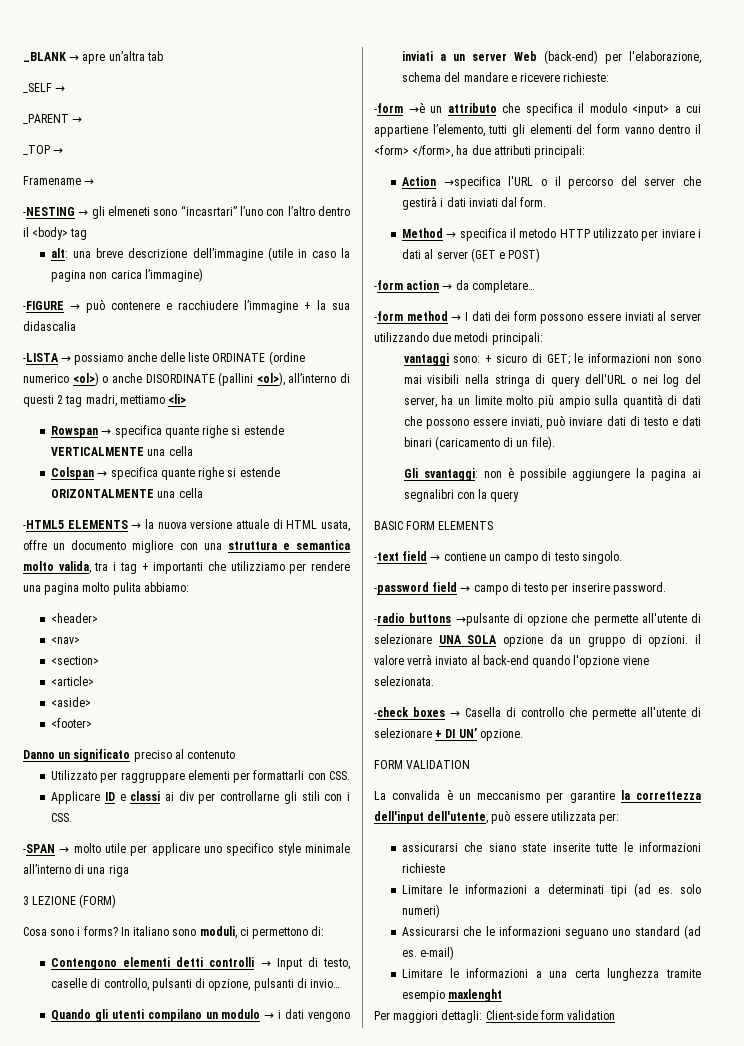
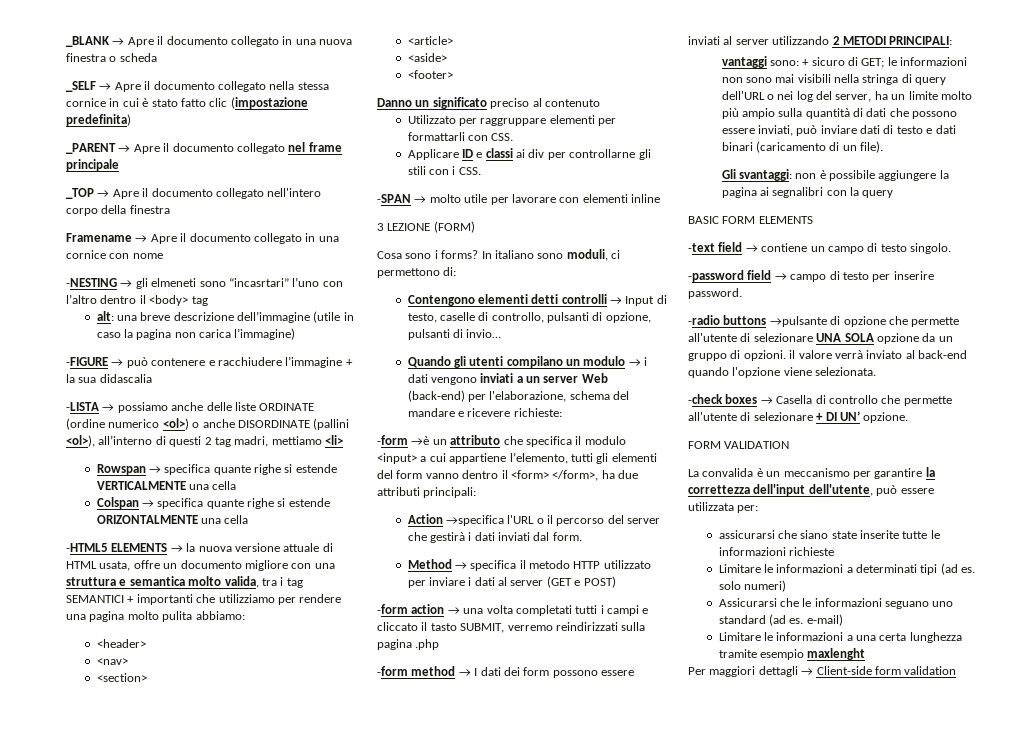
[82,51,163,64] [23,83,66,93] [23,114,83,124] [23,145,64,155] [23,176,95,185] apre un’altra tab // _SELF → // _PARENT → // _TOP → // Framename → -> [127,36,352,47] [66,53,157,62] [66,81,329,92] [66,97,308,109] [66,114,131,126] [66,142,342,154] [66,159,119,171] [66,188,322,199] [66,205,170,216] [66,233,339,244] [66,250,163,259] Apre il documento collegato in una nuova finestra o scheda // _SELF → Apre il documento collegato nella stessa cornice in cui è stato fatto clic (impostazione predefinita) // _PARENT → Apre il documento collegato nel frame principale // _TOP → Apre il documento collegato nell'intero corpo della finestra // Framename → Apre il documento collegato in una cornice con nome
(137, 568) none -> [66,595,124,603] SEMANTICI
[151,843,350,856] [23,864,129,877] applicare uno specifico style minimale all’interno di una riga -> [511,194,660,203] lavorare con elementi inline
[455,280,535,293] da completare… -> [463,605,649,616] [377,622,646,633] [377,639,440,650] una volta completati tutti i campi e cliccato il tasto SUBMIT, verremo reindirizzati sulla pagina .php
[432,332,543,345] due metodi principali: -> [832,36,953,45] 2 METODI PRINCIPALI:
[441,1010,483,1023] dettagli: -> [758,666,814,677] dettagli →

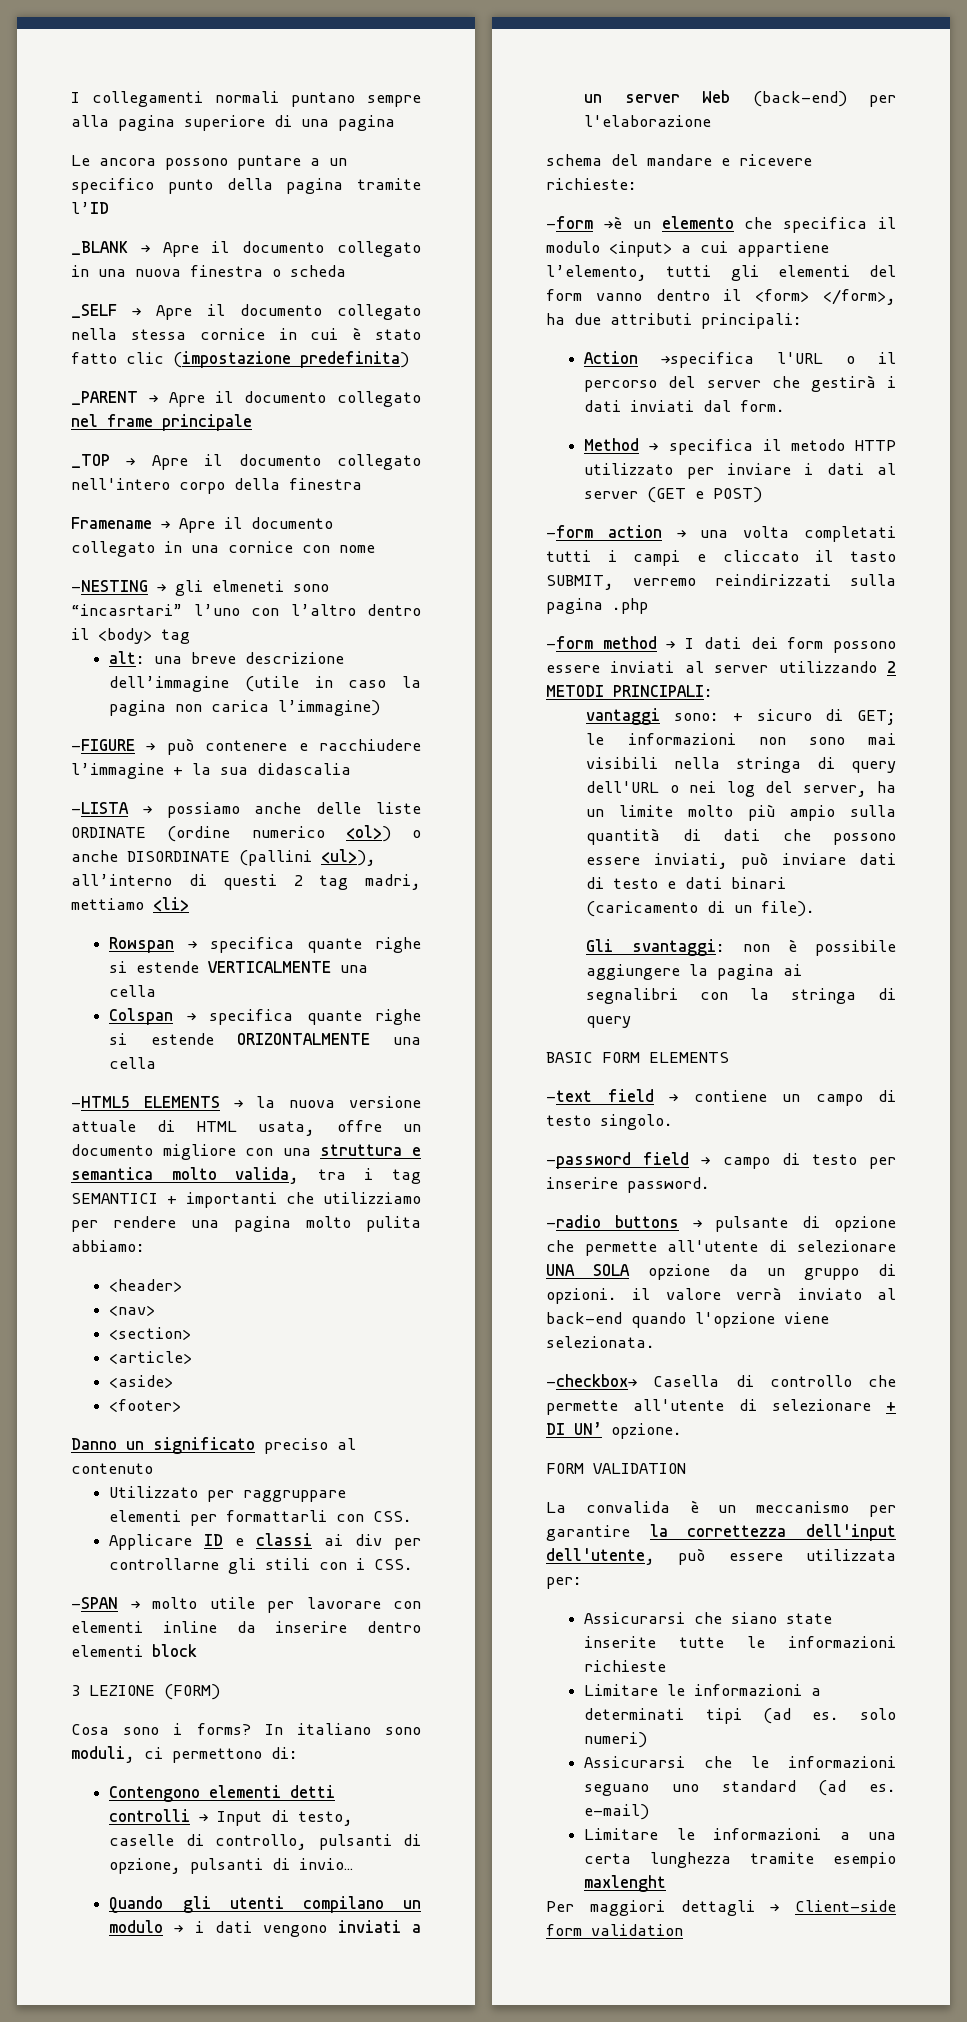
(66, 41) none -> [71,91,421,107] [71,115,395,131] [71,155,347,170] [71,178,421,194] [71,202,109,214] I collegamenti normali puntano sempre alla pagina superiore di una pagina // Le ancora possono puntare a un specifico punto della pagina tramite l’ID //
[66,435,95,447] <ol>), -> [321,849,376,866] <ul>),
(660, 198) none -> [236,1621,421,1633] [71,1644,197,1657] da inserire dentro elementi block
[489,391,567,402] l'elaborazione, -> [584,115,712,127] l'elaborazione //
[450,435,501,445] attributo -> [661,216,734,229] elemento
(860, 191) none -> [791,988,896,1004] stringa di
[769,316,827,327] →pulsante -> [692,1216,789,1232] → pulsante
[688,394,773,404] -check boxes → -> [546,1374,638,1387] -checkbox→
[718,530,775,539] assicurarsi -> [584,1612,686,1624] Assicurarsi

